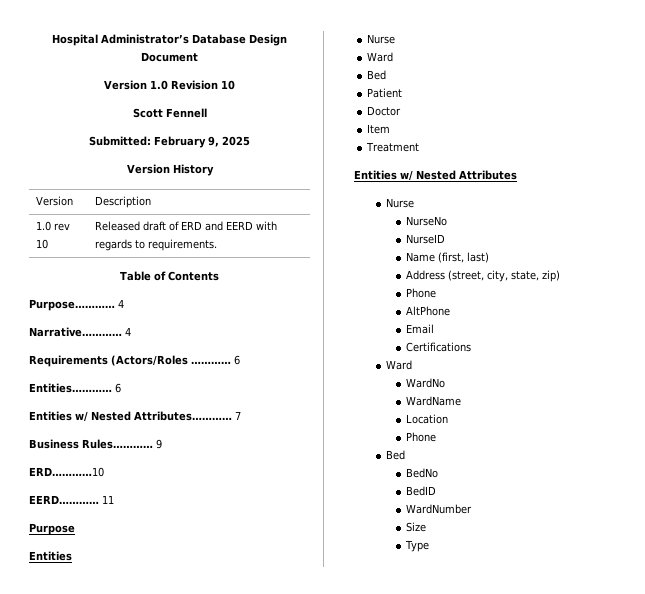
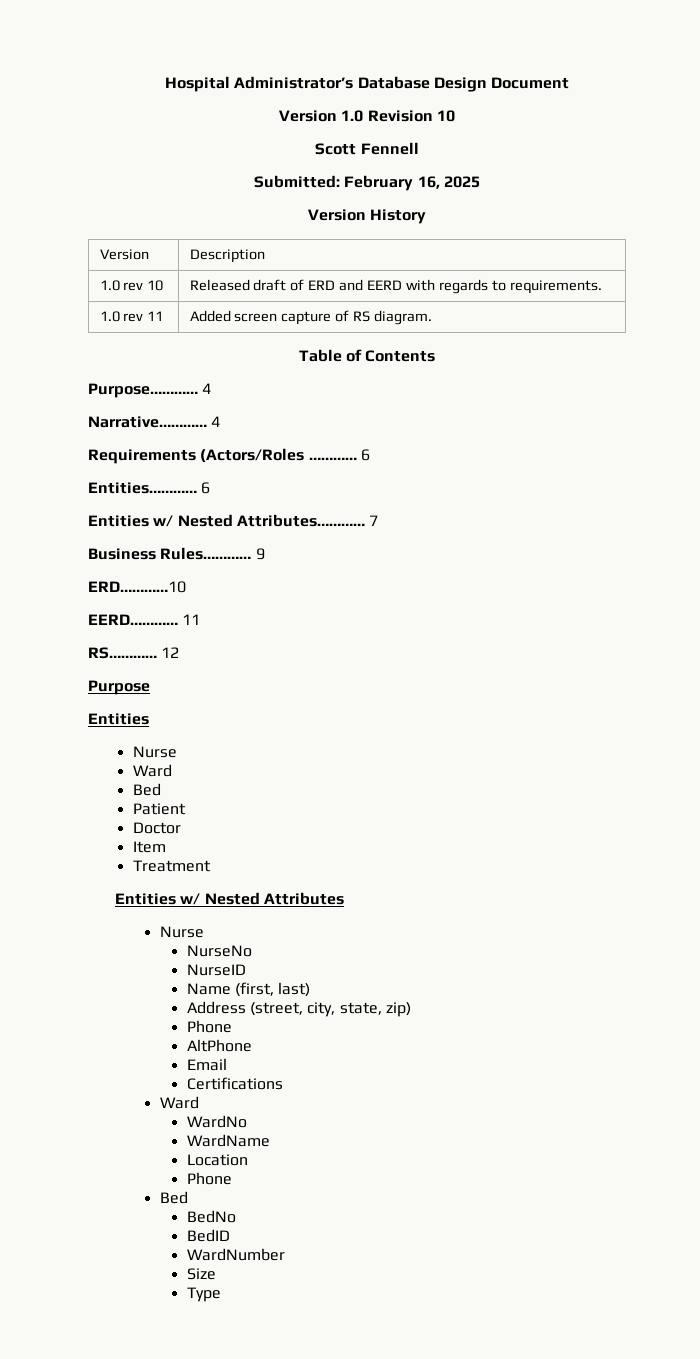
[208,136,219,147] 9, -> [417,176,440,189] 16,
(218, 245) none -> [99,311,164,322] [189,310,433,325] // 1.0 rev 11 | Added screen capture of RS diagram.
(114, 499) none -> [88,647,180,659] // RS………… 12

